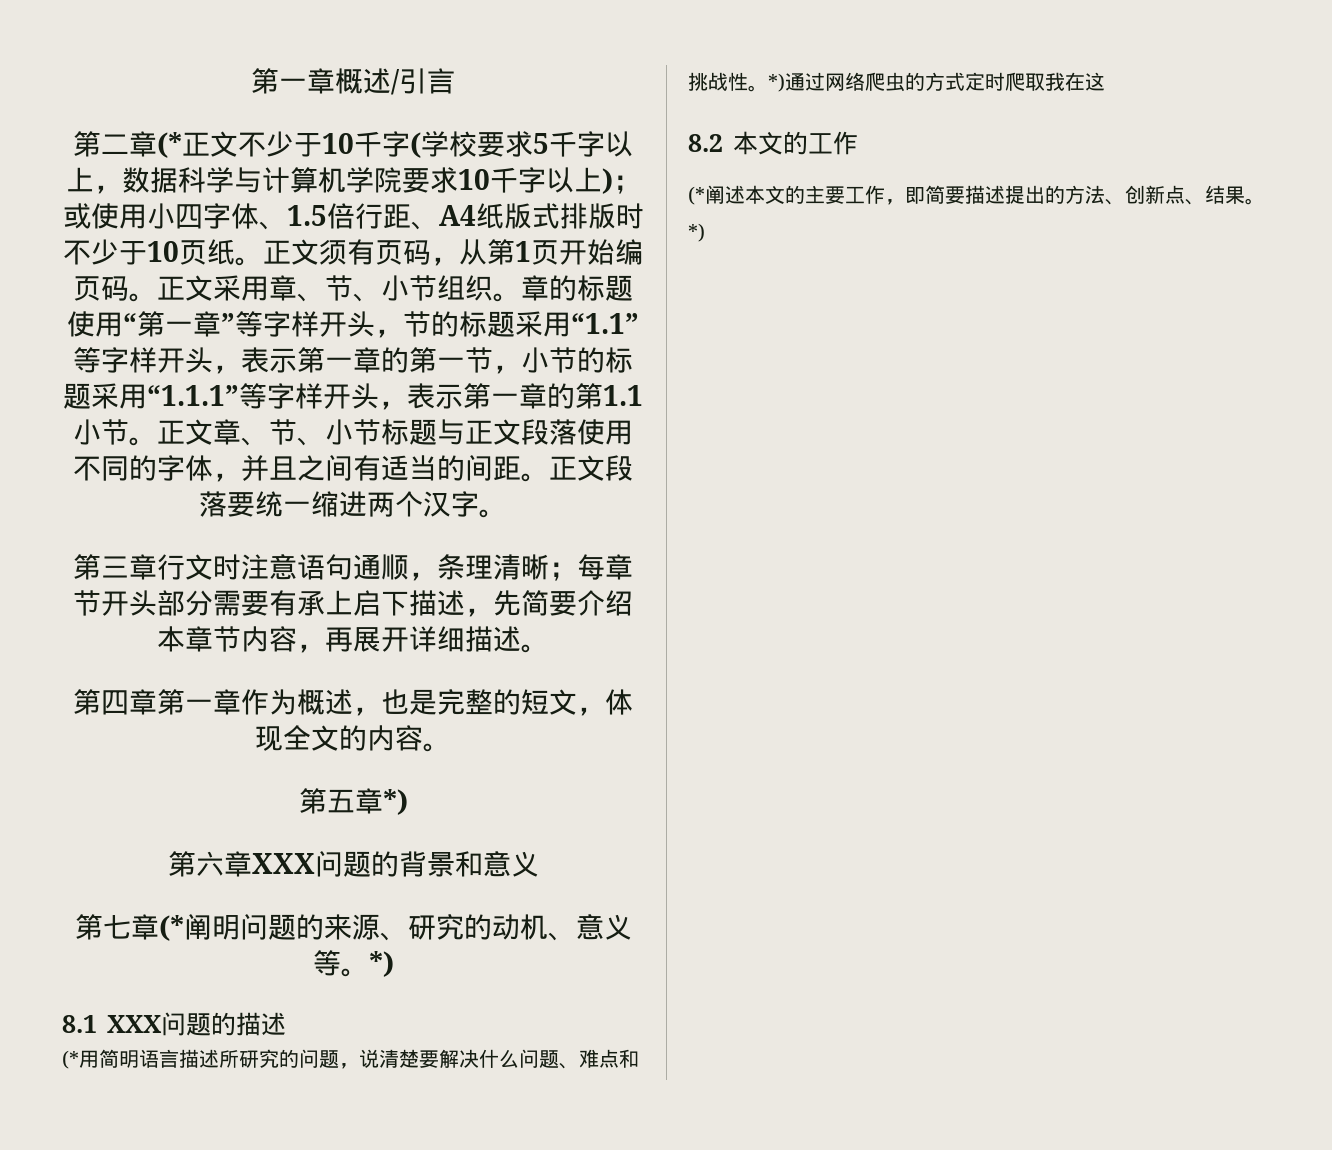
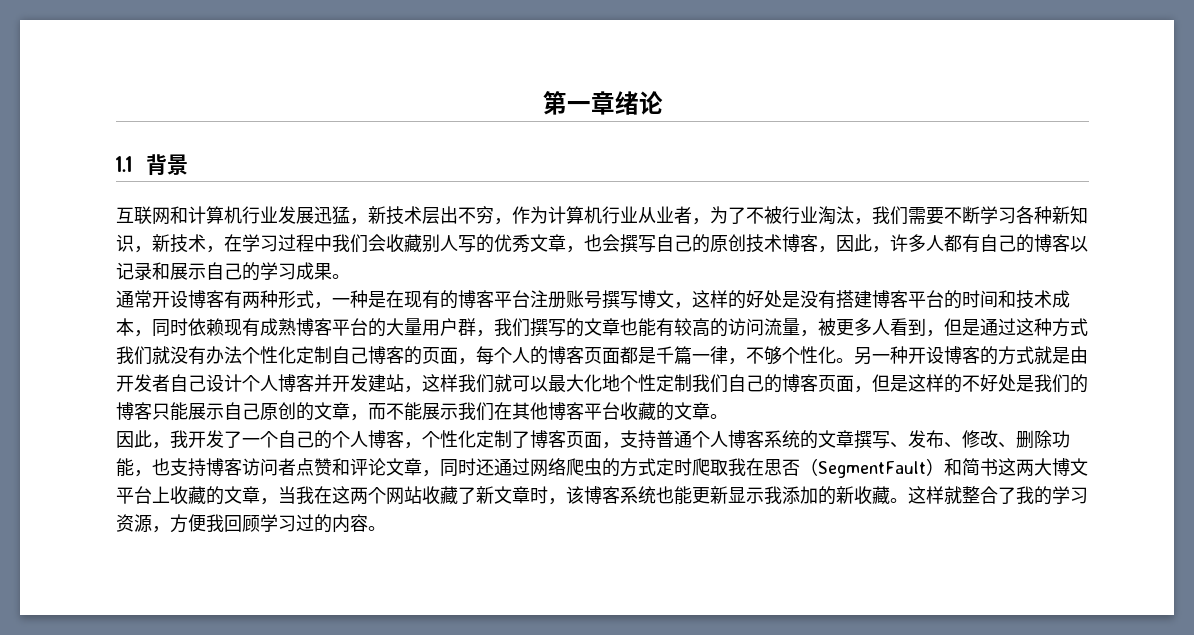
[251,68,455,95] [73,131,633,158] [65,167,641,194] [62,203,644,230] [63,239,643,266] [73,275,633,302] [67,311,639,338] [73,347,633,374] [63,383,643,410] [73,419,633,446] [73,455,633,482] [199,491,507,518] [73,554,633,581] [73,590,633,617] [157,626,549,653] [73,689,633,716] [255,725,451,752] [298,788,408,815] [167,851,539,877] [74,914,632,941] [312,950,394,977] [62,1012,286,1036] [62,1049,639,1069] [688,72,785,92] 第一章概述/引言 // 第二章(*正文不少于10千字(学校要求5千字以上，数据科学与计算机学院要求10千字以上)；或使用小四字体、1.5倍行距、A4纸版式排版时不少于10页纸。正文须有页码，从第1页开始编页码。正文采用章、节、小节组织。章的标题使用“第一章”等字样开头，节的标题采用“1.1”等字样开头，表示第一章的第一节，小节的标题采用“1.1.1”等字样开头，表示第一章的第1.1小节。正文章、节、小节标题与正文段落使用不同的字体，并且之间有适当的间距。正文段落要统一缩进两个汉字。 // 第三章行文时注意语句通顺，条理清晰；每章节开头部分需要有承上启下描述，先简要介绍本章节内容，再展开详细描述。 // 第四章第一章作为概述，也是完整的短文，体现全文的内容。 // 第五章*) // 第六章XXX问题的背景和意义 // 第七章(*阐明问题的来源、研究的动机、意义等。*) // 8.1 XXX问题的描述 // (*用简明语言描述所研究的问题，说清楚要解决什么问题、难点和挑战性。*) -> [542,91,663,115] [116,154,189,176] [116,206,1088,225] [116,234,1088,253] [116,262,350,281] [116,290,1070,309] [116,318,1088,337] [116,346,1088,365] [116,374,1088,393] [116,402,728,421] [116,430,1070,449] [116,458,494,477] 第一章绪论 // 1.1背景 // 互联网和计算机行业发展迅猛，新技术层出不穷，作为计算机行业从业者，为了不被行业淘汰，我们需要不断学习各种新知识，新技术，在学习过程中我们会收藏别人写的优秀文章，也会撰写自己的原创技术博客，因此，许多人都有自己的博客以记录和展示自己的学习成果。 // 通常开设博客有两种形式，一种是在现有的博客平台注册账号撰写博文，这样的好处是没有搭建博客平台的时间和技术成本，同时依赖现有成熟博客平台的大量用户群，我们撰写的文章也能有较高的访问流量，被更多人看到，但是通过这种方式我们就没有办法个性化定制自己博客的页面，每个人的博客页面都是千篇一律，不够个性化。另一种开设博客的方式就是由开发者自己设计个人博客并开发建站，这样我们就可以最大化地个性定制我们自己的博客页面，但是这样的不好处是我们的博客只能展示自己原创的文章，而不能展示我们在其他博客平台收藏的文章。 // 因此，我开发了一个自己的个人博客，个性化定制了博客页面，支持普通个人博客系统的文章撰写、发布、修改、删除功能，也支持博客访问者点赞和评论文章，同时还
[1085,72,1105,91] [688,131,858,155] [688,185,1265,205] [688,223,705,242] 这 // 8.2本文的工作 // (*阐述本文的主要工作，即简要描述提出的方法、创新点、结果。*) -> [764,458,1088,478] [116,486,1088,505] [116,514,386,533] 思否（SegmentFault）和简书这两大博文平台上收藏的文章，当我在这两个网站收藏了新文章时，该博客系统也能更新显示我添加的新收藏。这样就整合了我的学习资源，方便我回顾学习过的内容。

